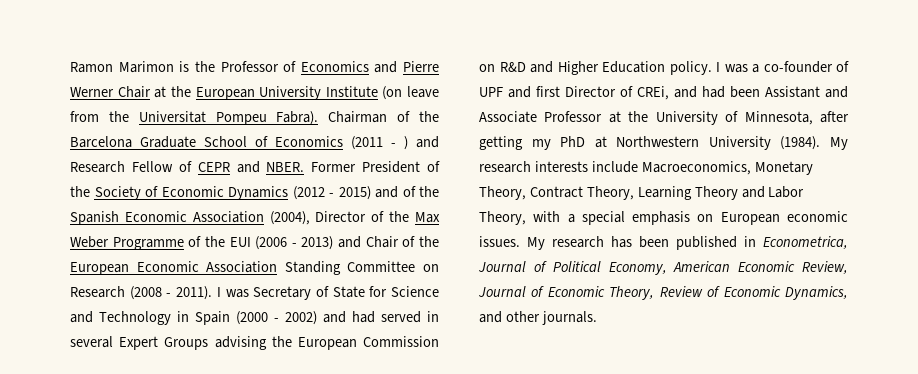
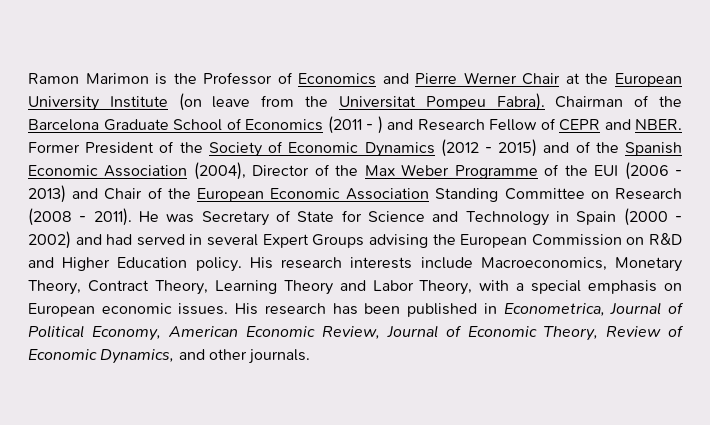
[216,287,221,297] I -> [139,211,159,222] He
[716,61,849,73] [479,86,848,100] [479,111,849,125] [479,136,848,150] I was a co-founder of UPF and first Director of CREi, and had been Assistant and Associate Professor at the University of Minnesota, after getting my PhD at Northwestern University (1984). My -> [249,257,273,269] His
[527,237,545,250] My -> [235,303,259,315] His

